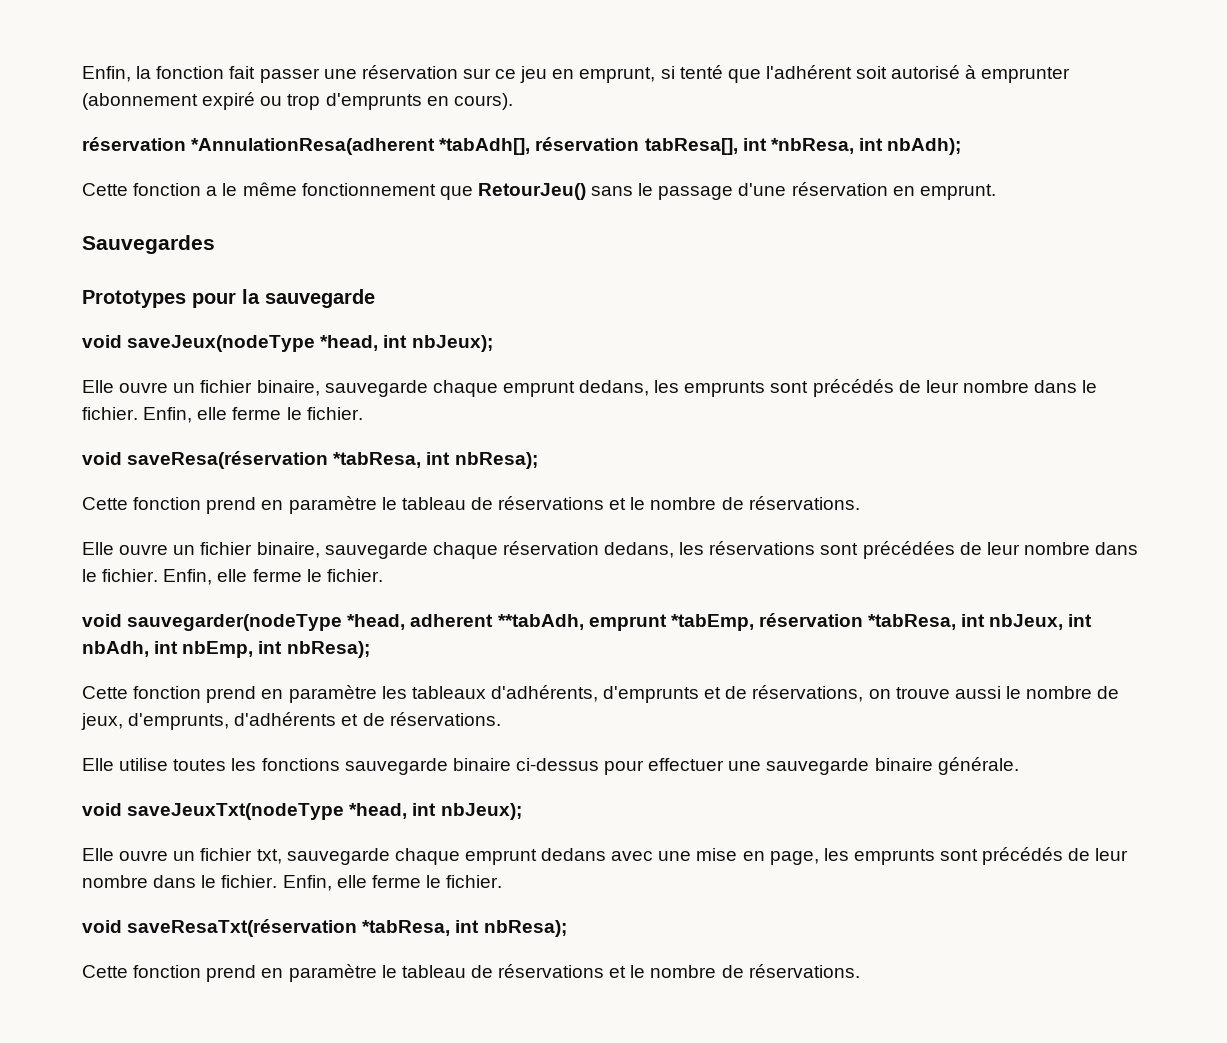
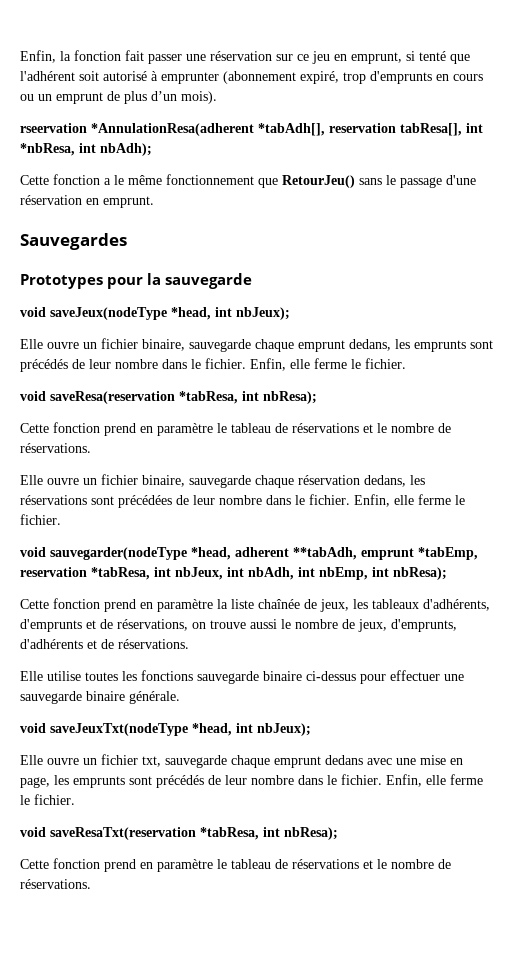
[202,92,283,110] expiré ou -> [300,71,339,84] expiré,
[453,93,513,110] [82,137,186,151] cours). // réservation -> [453,74,483,81] [20,91,217,104] [20,123,87,133] cours ou un emprunt de plus d’un mois). // rseervation
[535,137,640,151] réservation -> [329,123,396,133] reservation
[127,451,329,469] saveResa(réservation -> [50,391,175,404] saveResa(reservation
[758,613,863,627] réservation -> [20,567,87,577] reservation
(377, 694) none -> [217,599,349,612] la liste chaînée de jeux,
[127,919,358,937] saveResaTxt(réservation -> [50,827,196,840] saveResaTxt(reservation

